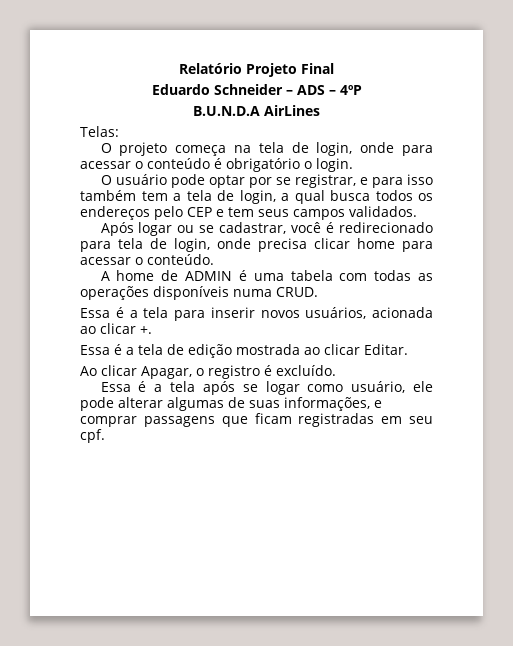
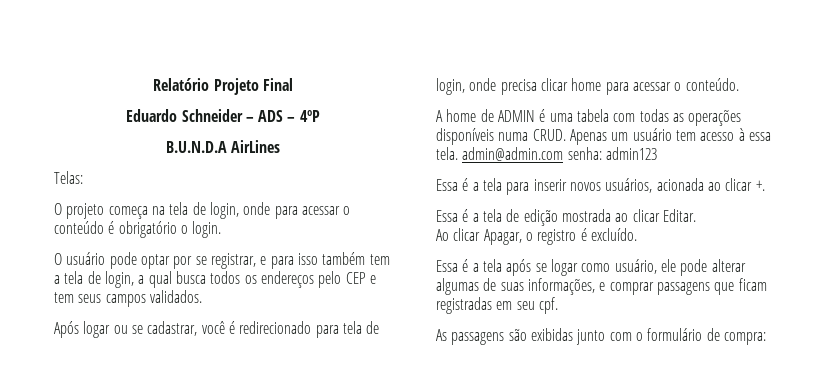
(318, 292) none -> [569,128,771,145] [436,147,657,161] Apenas um usuário tem acesso à essa tela. admin@admin.com senha: admin123
(105, 436) none -> [436,328,766,345] // As passagens são exibidas junto com o formulário de compra:

